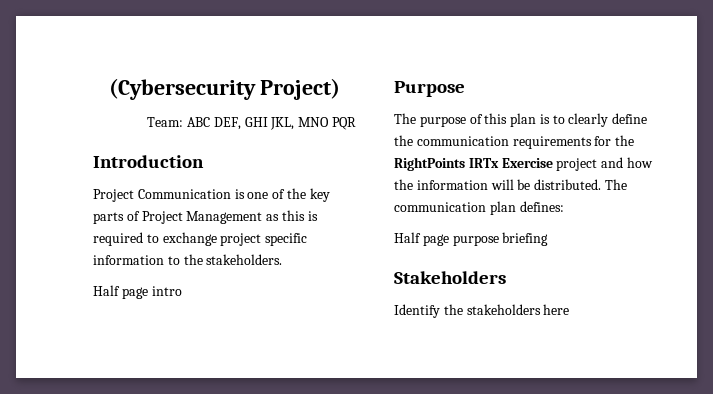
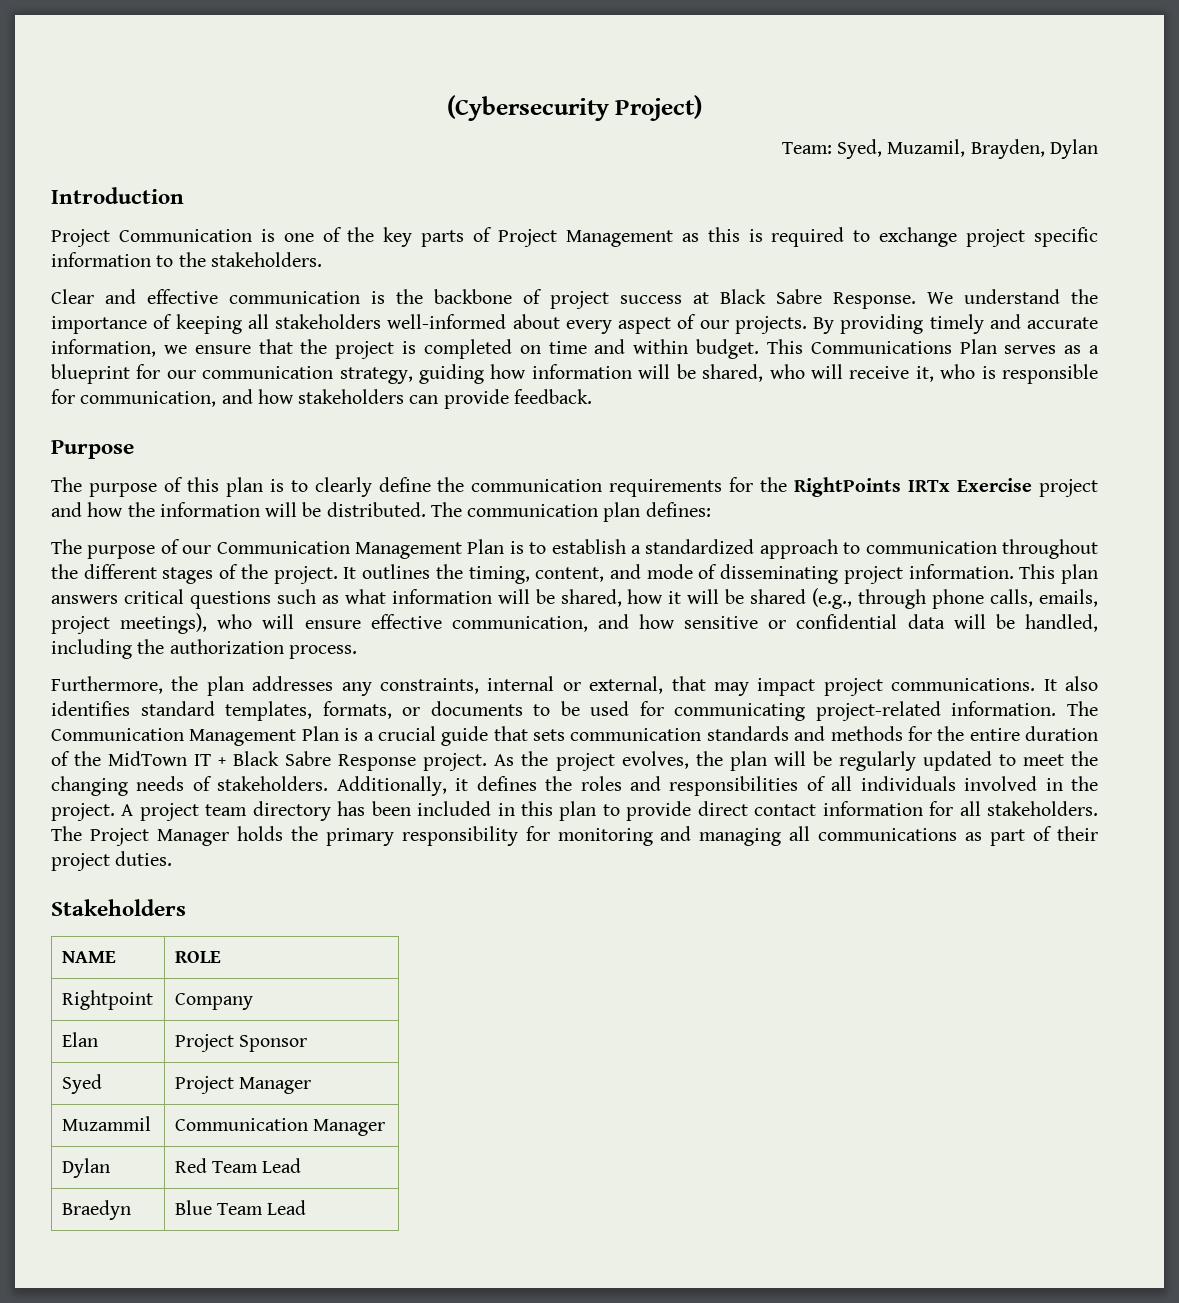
[187,117,356,130] ABC DEF, GHI JKL, MNO PQR -> [837,139,1098,159] Syed, Muzamil, Brayden, Dylan
[93,285,182,299] Half page intro -> [51,289,1098,309] [51,314,1098,334] [51,339,1100,359] [51,364,1098,384] [51,389,592,409] Clear and effective communication is the backbone of project success at Black Sabre Response. We understand the importance of keeping all stakeholders well-informed about every aspect of our projects. By providing timely and accurate information, we ensure that the project is completed on time and within budget. This Communications Plan serves as a blueprint for our communication strategy, guiding how information will be shared, who will receive it, who is responsible for communication, and how stakeholders can provide feedback.
[394,232,549,246] [394,271,506,284] [394,304,570,318] Half page purpose briefing // Stakeholders // Identify the stakeholders here -> [51,539,1098,559] [51,564,1098,584] [51,588,1098,609] [51,613,1098,634] [51,639,357,659] [51,676,1098,696] [51,701,1098,721] [51,726,1098,746] [51,751,1098,771] [51,776,1098,796] [51,801,1099,821] [51,826,1098,846] [51,851,173,871] [51,899,186,916] [61,951,116,963] [174,951,221,963] [61,990,153,1010] [174,993,253,1010] [61,1032,98,1047] [174,1034,308,1052] [61,1074,102,1094] [174,1076,312,1094] [61,1116,151,1131] [174,1118,386,1136] [61,1158,110,1178] [174,1158,302,1173] [61,1200,131,1220] [174,1200,307,1215] The purpose of our Communication Management Plan is to establish a standardized approach to communication throughout the different stages of the project. It outlines the timing, content, and mode of disseminating project information. This plan answers critical questions such as what information will be shared, how it will be shared (e.g., through phone calls, emails, project meetings), who will ensure effective communication, and how sensitive or confidential data will be handled, including the authorization process. // Furthermore, the plan addresses any constraints, internal or external, that may impact project communications. It also identifies standard templates, formats, or documents to be used for communicating project-related information. The Communication Management Plan is a crucial guide that sets communication standards and methods for the entire duration of the MidTown IT + Black Sabre Response project. As the project evolves, the plan will be regularly updated to meet the changing needs of stakeholders. Additionally, it defines the roles and responsibilities of all individuals involved in the project. A project team directory has been included in this plan to provide direct contact information for all stakeholders. The Project Manager holds the primary responsibility for monitoring and managing all communications as part of their project duties. // Stakeholders // NAME | ROLE // Rightpoint | Company // Elan | Project Sponsor // Syed | Project Manager // Muzammil | Communication Manager // Dylan | Red Team Lead // Braedyn | Blue Team Lead

